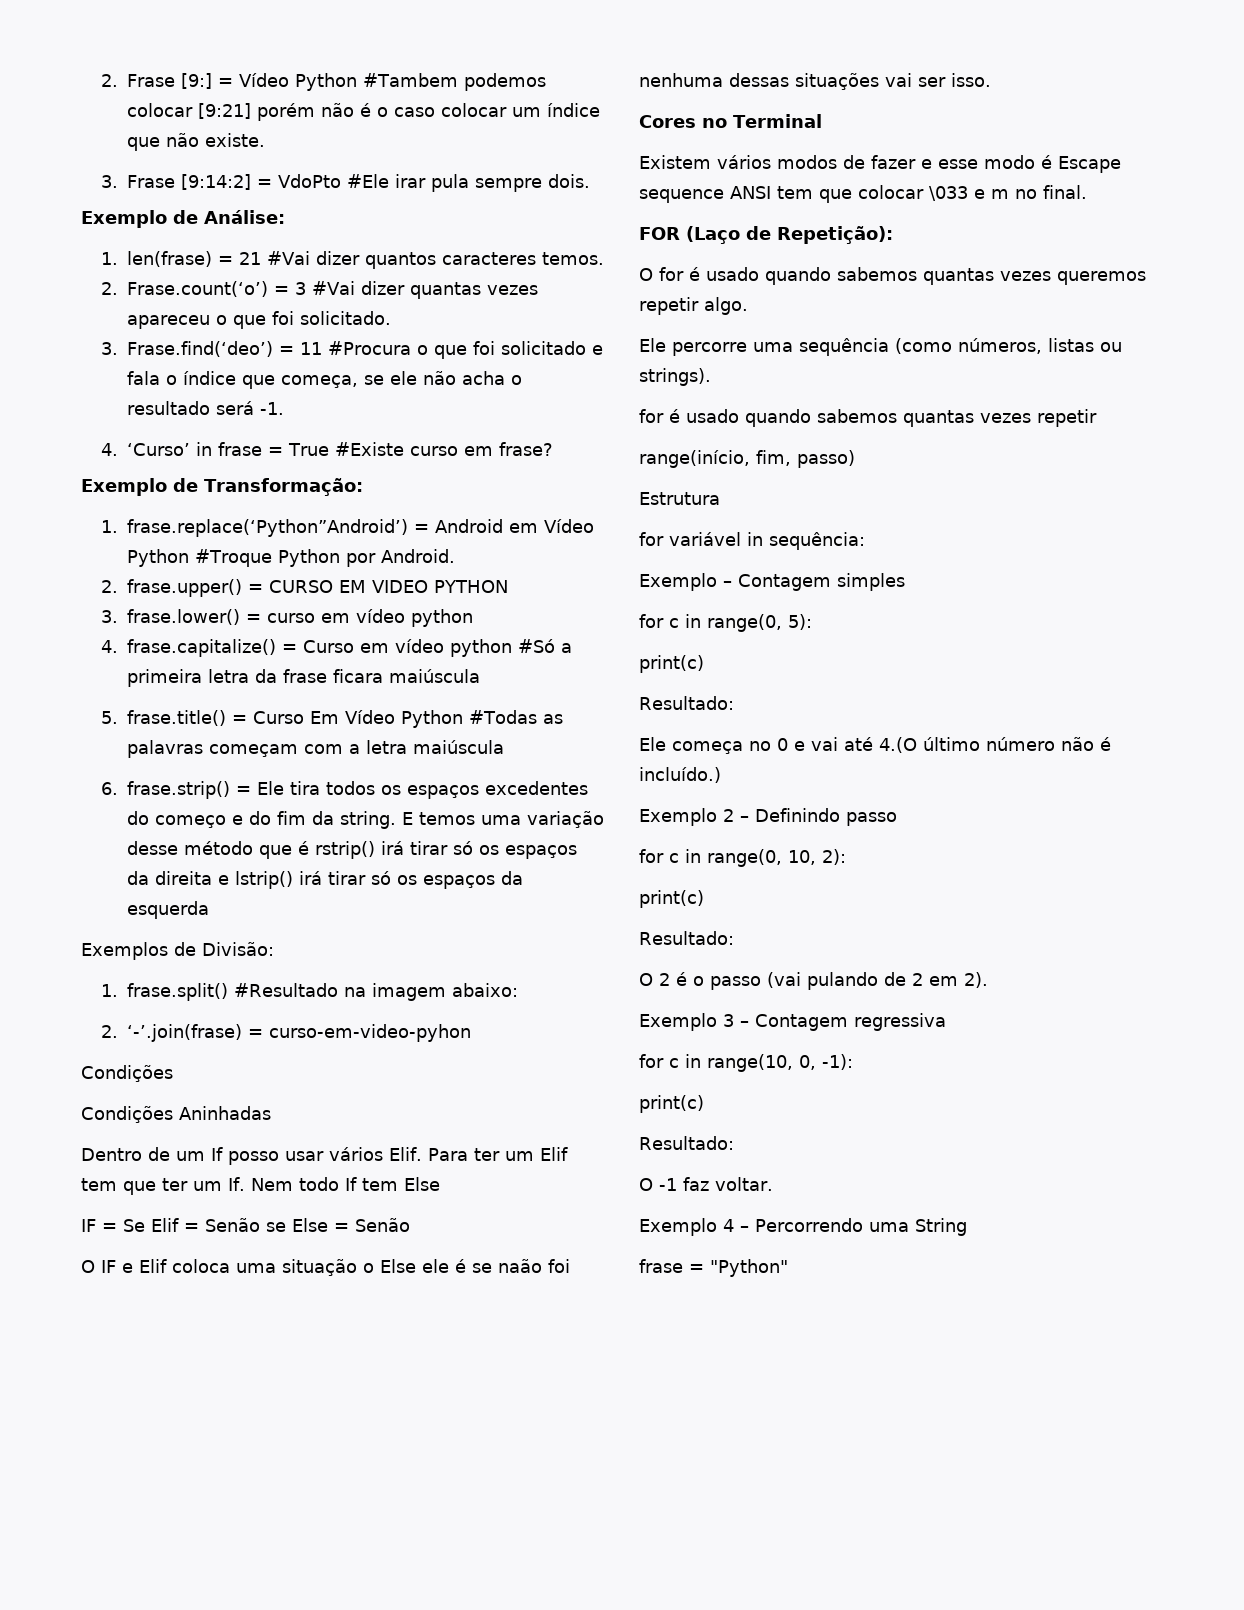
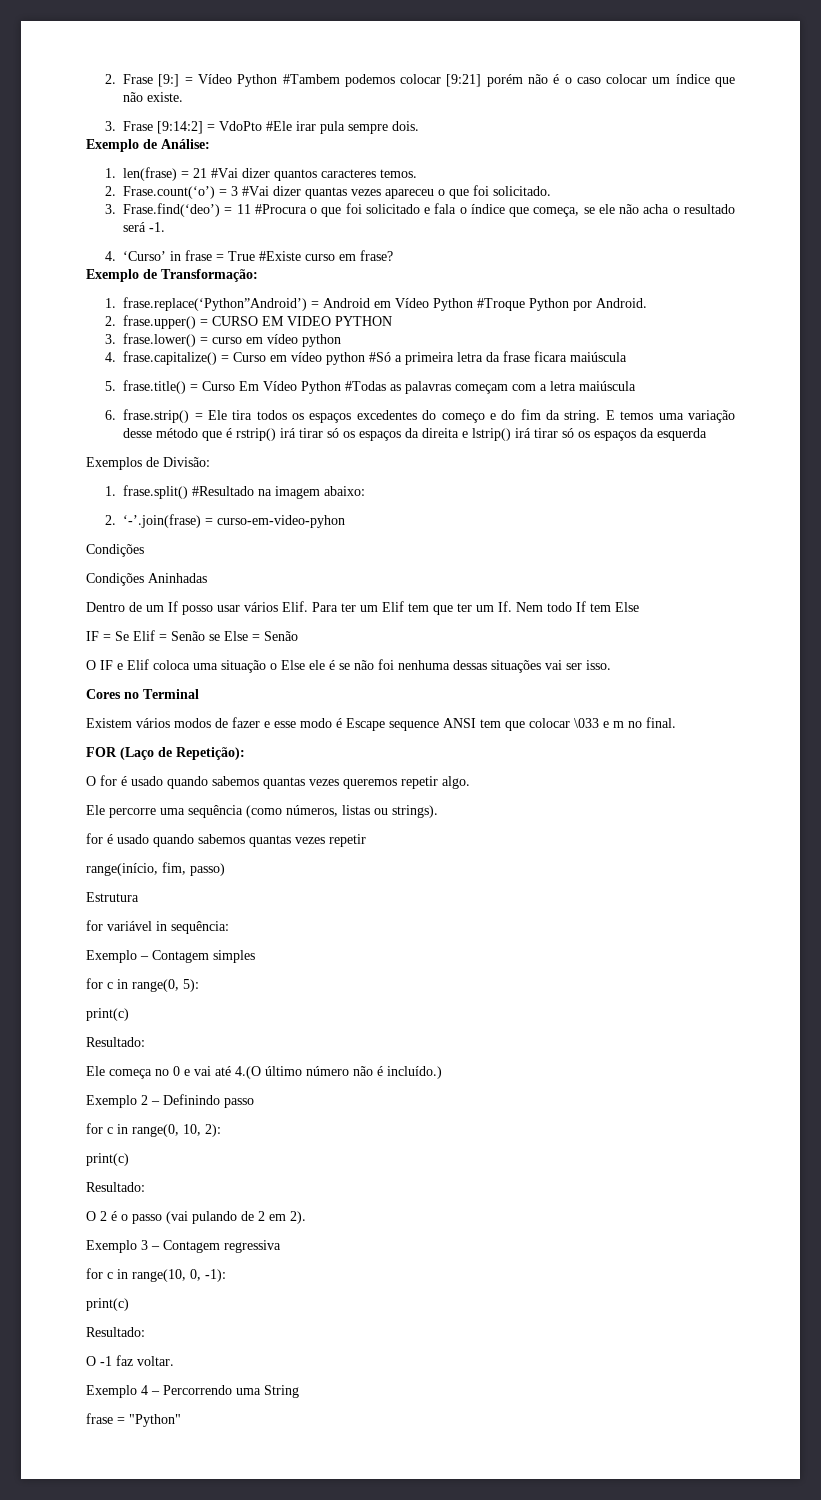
[498,1259,542,1273] naão -> [354,660,374,670] não

